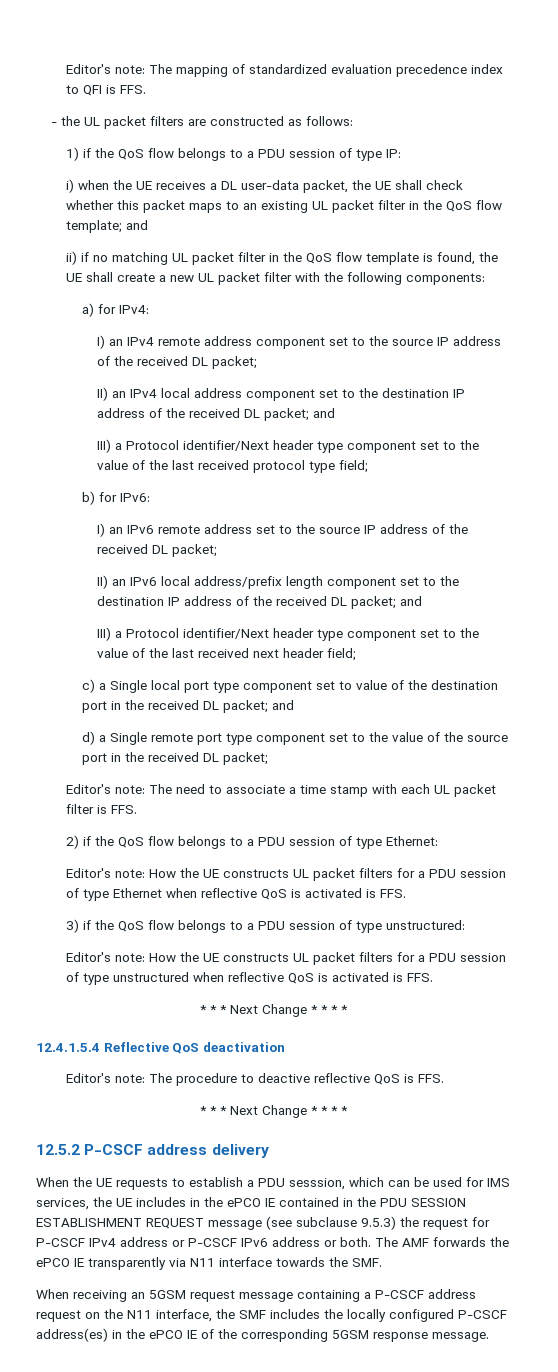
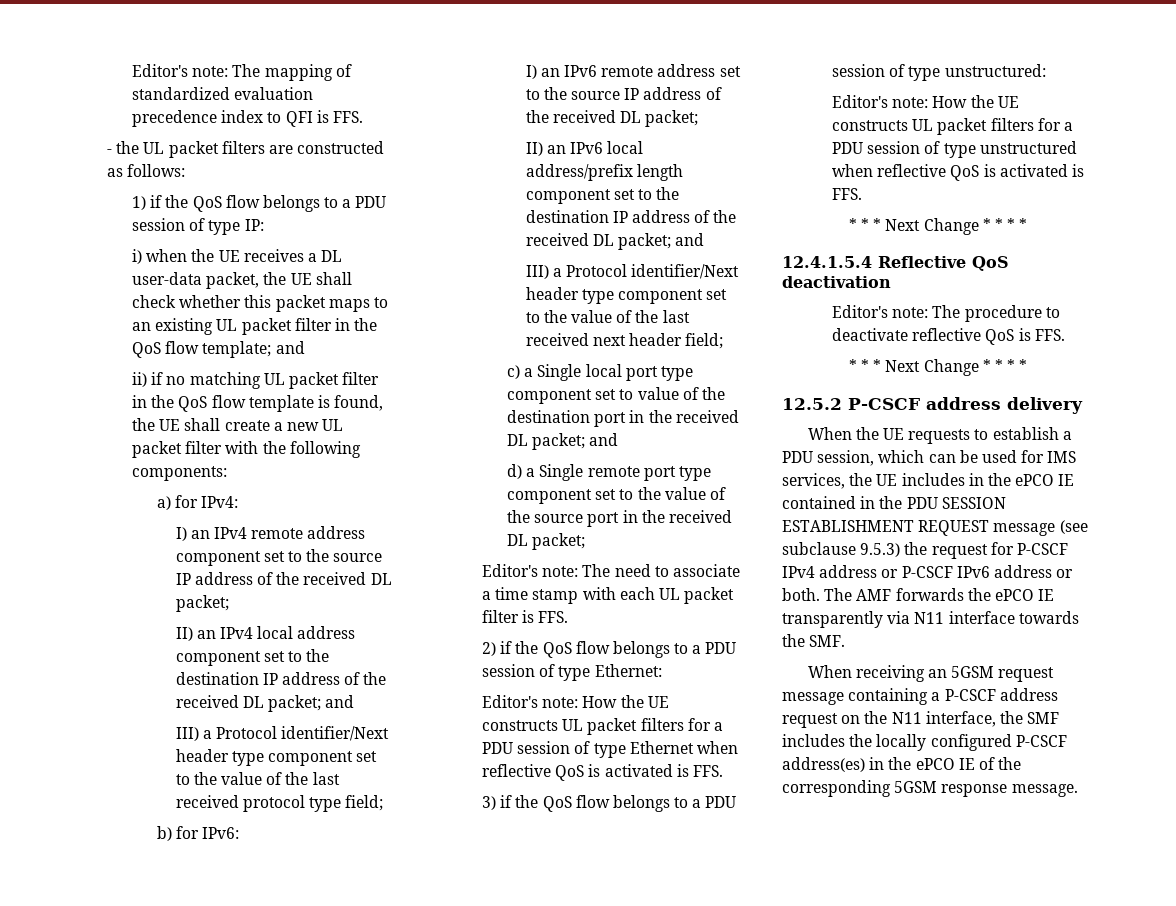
[258,1073,311,1083] deactive -> [831,328,908,341] deactivate
[289,1178,345,1190] sesssion, -> [817,450,875,466] session,

